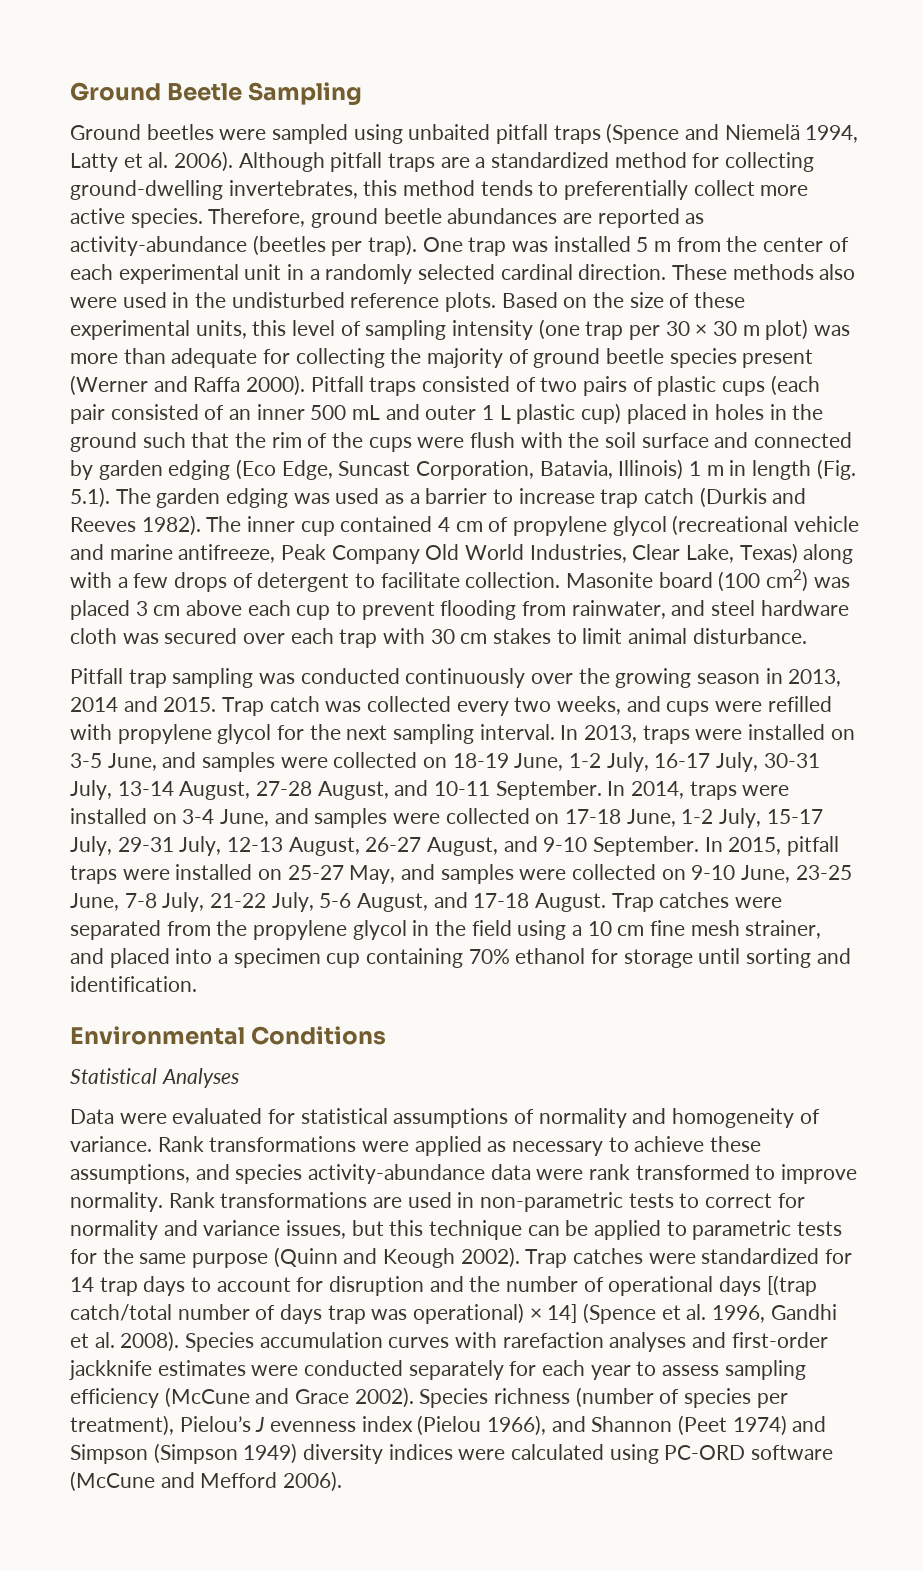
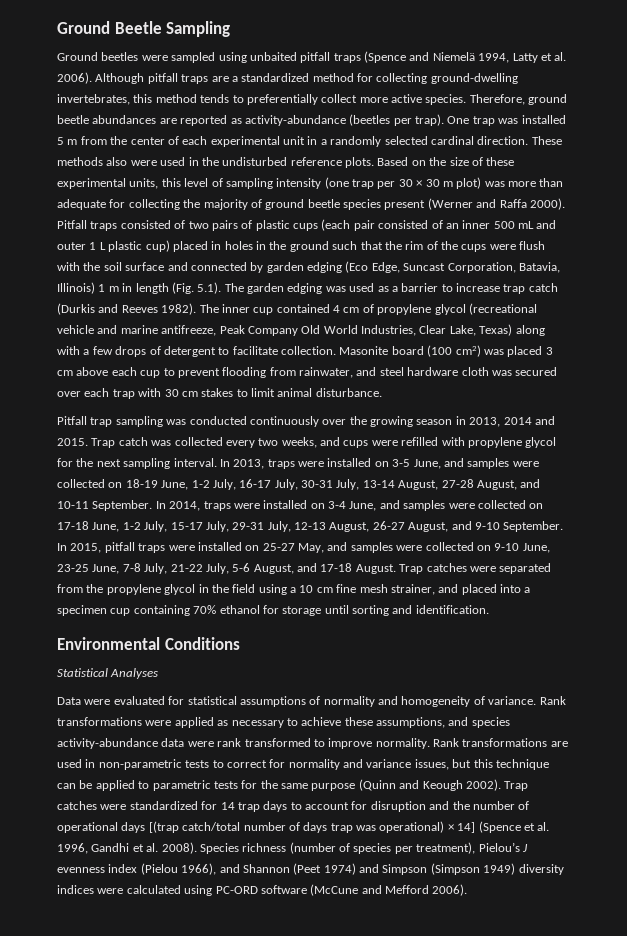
[259,1332,828,1352] [69,1360,806,1380] [70,1387,489,1408] accumulation curves with rarefaction analyses and first-order jackknife estimates were conducted separately for each year to assess sampling efficiency (McCune and Grace 2002). Species -> (239, 848) none

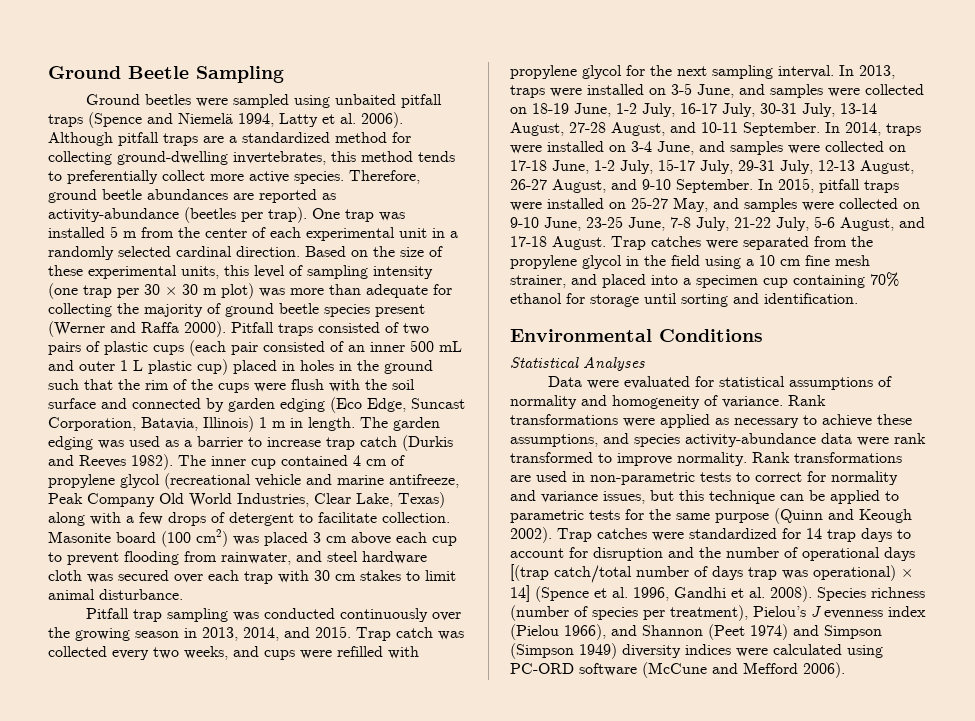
[531,136,562,145] [57,157,374,168] These methods also were used in the undisturbed reference plots. -> (300, 251) none
[135,282,222,294] length (Fig. 5.1). -> [308,417,355,431] length.
[503,417,532,425] 2014 -> [243,627,279,641] 2014,

